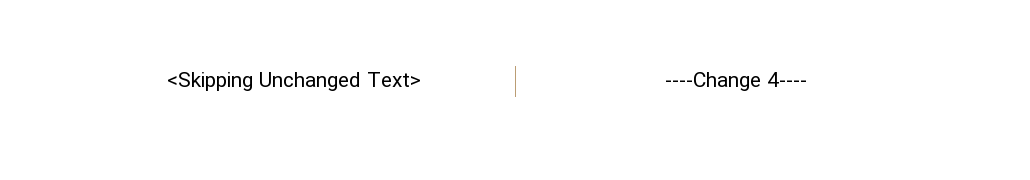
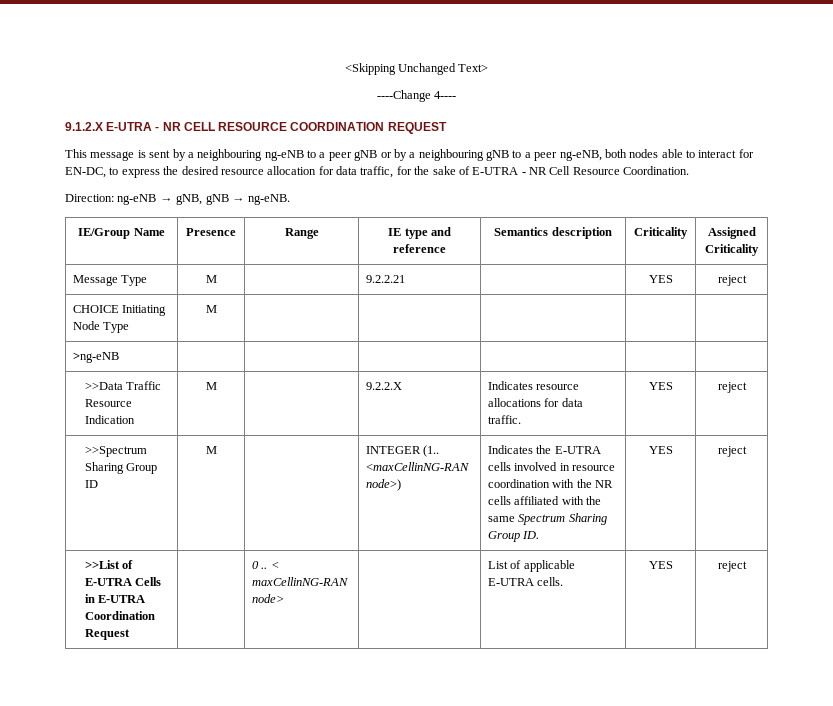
(807, 79) none -> [65,122,447,134] [65,149,754,161] [65,166,690,178] [65,194,291,205] [78,228,165,239] [186,228,236,236] [284,228,319,239] [388,227,451,239] [393,244,446,253] [494,227,612,239] [634,227,688,239] [707,227,756,239] [705,244,759,256] [73,275,148,286] [205,275,217,283] [366,275,406,283] [648,275,673,283] [717,275,747,286] [73,305,167,316] [73,321,130,333] [205,305,217,313] [73,352,120,363] [84,381,161,390] [84,399,132,407] [84,415,135,424] [205,382,217,390] [366,382,403,390] [488,381,580,390] [488,398,583,407] [488,415,522,424] [648,382,673,390] [717,382,747,393] [84,446,147,457] [84,462,157,474] [84,480,98,488] [205,446,217,454] [366,445,440,457] [366,462,470,471] [366,479,402,491] [488,445,601,454] [488,462,616,471] [488,479,614,488] [488,496,602,505] [488,513,607,525] [488,531,540,542] [648,446,673,454] [717,446,747,457] [84,560,133,569] [84,577,161,586] [84,594,145,603] [84,611,155,620] [84,629,130,640] [252,561,279,569] [252,577,349,586] [252,594,285,603] [488,560,575,572] [488,577,564,586] [648,561,673,569] [717,561,747,572] // 9.1.2.X E-UTRA - NR CELL RESOURCE COORDINATION REQUEST // This message is sent by a neighbouring ng-eNB to a peer gNB or by a neighbouring gNB to a peer ng-eNB, both nodes able to interact for EN-DC, to express the desired resource allocation for data traffic, for the sake of E-UTRA - NR Cell Resource Coordination. // Direction: ng-eNB → gNB, gNB → ng-eNB. // IE/Group Name | Presence | Range | IE type and reference | Semantics description | Criticality | Assigned Criticality // Message Type | M | | 9.2.2.21 | | YES | reject // CHOICE Initiating Node Type | M | | | | | // >ng-eNB | | | | | | // >>Data Traffic Resource Indication | M | | 9.2.2.X | Indicates resource allocations for data traffic. | YES | reject // >>Spectrum Sharing Group ID | M | | INTEGER (1.. <maxCellinNG-RAN node>) | Indicates the E-UTRA cells involved in resource coordination with the NR cells affiliated with the same Spectrum Sharing Group ID. | YES | reject // >>List of E-UTRA Cells in E-UTRA Coordination Request | | 0 .. < maxCellinNG-RAN node> | | List of applicable E-UTRA cells. | YES | reject

